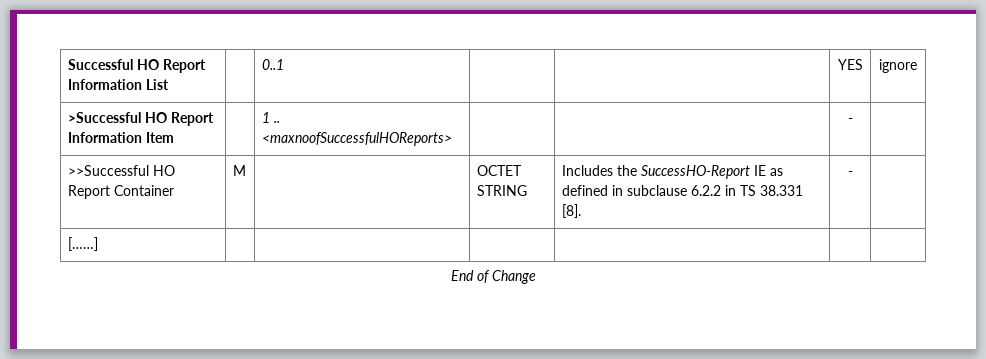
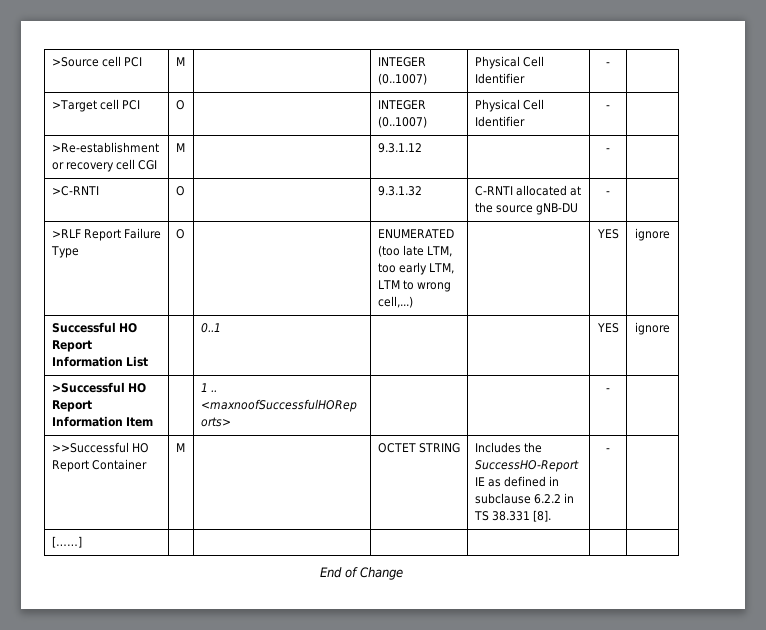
(67, 64) none -> [51,56,142,67] [175,57,185,66] [377,57,426,67] [377,73,427,85] [474,56,544,69] [474,73,525,84] [606,62,610,66] [51,99,140,112] [175,100,185,110] [377,100,426,110] [377,116,427,128] [474,99,544,112] [474,116,525,127] [606,105,610,109] [51,142,159,153] [51,159,157,172] [175,143,185,152] [377,143,422,153] [606,148,610,152] [51,186,99,196] [175,186,185,196] [377,186,422,196] [474,185,581,196] [474,202,578,215] [606,191,610,195] [51,228,161,241] [50,246,79,258] [175,229,185,239] [377,229,454,239] [377,245,452,257] [377,262,454,275] [377,280,451,292] [377,296,413,308] [596,229,619,239] [635,228,670,241] >Source cell PCI | M | | INTEGER (0..1007) | Physical Cell Identifier | - | // >Target cell PCI | O | | INTEGER (0..1007) | Physical Cell Identifier | - | // >Re-establishment or recovery cell CGI | M | | 9.3.1.12 | | - | // >C-RNTI | O | | 9.3.1.32 | C-RNTI allocated at the source gNB-DU | - | // >RLF Report Failure Type | O | | ENUMERATED (too late LTM, too early LTM, LTM to wrong cell,...) | | YES | ignore //

